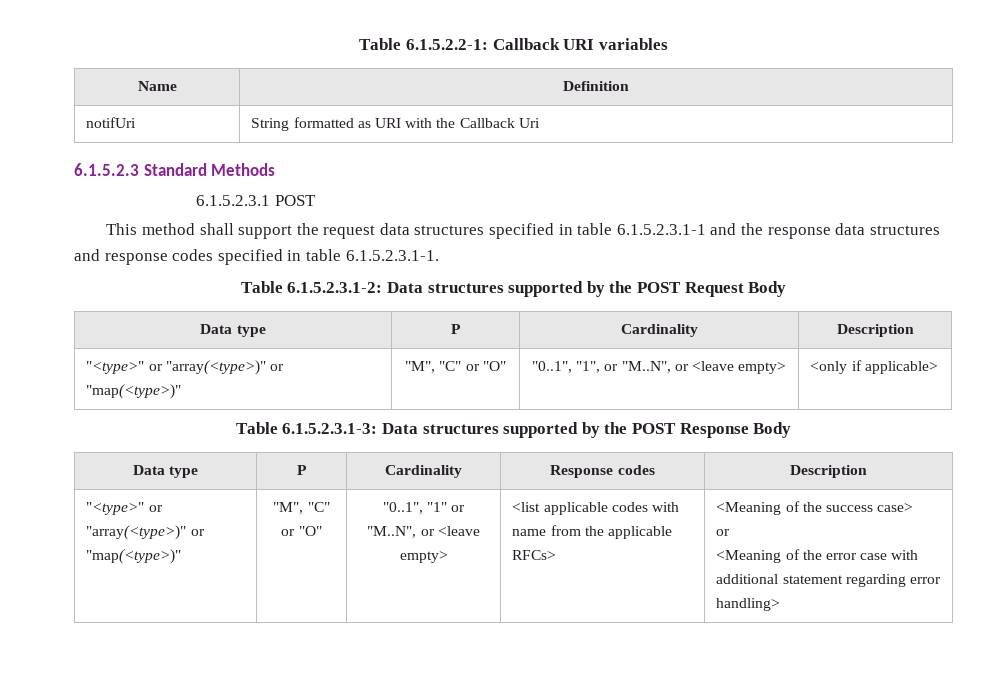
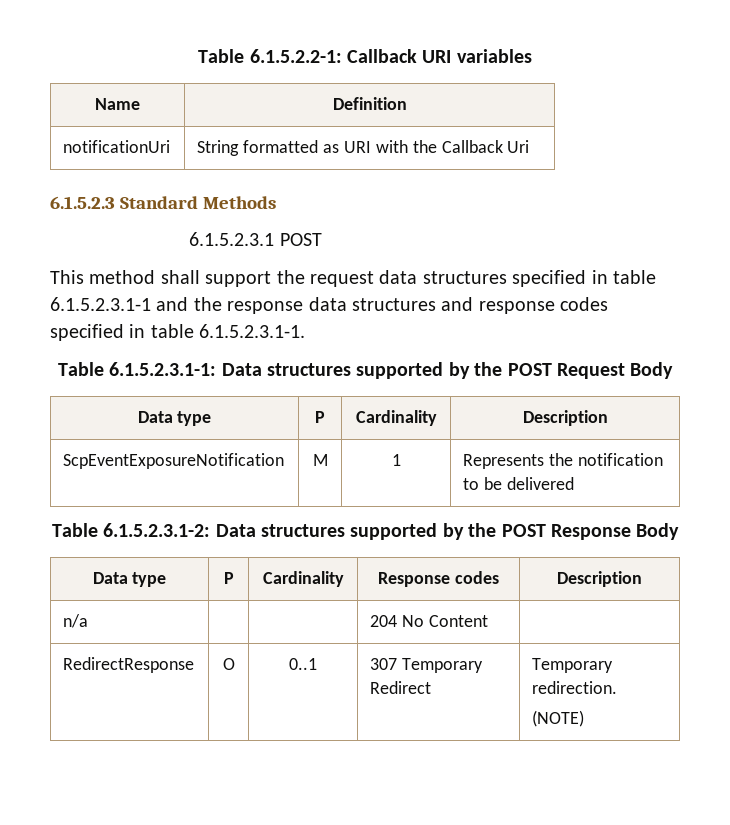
[86,117,137,128] notifUri -> [63,140,171,153] notificationUri
[287,282,383,293] 6.1.5.2.3.1-2: -> [109,362,217,376] 6.1.5.2.3.1-1:
[86,360,284,375] [86,384,182,399] [405,361,506,373] [531,361,787,374] [810,360,938,374] [235,422,378,434] "<type>" or "array(<type>)" or "map(<type>)" | "M", "C" or "O" | "0..1", "1", or "M..N", or <leave empty> | <only if applicable> // Table 6.1.5.2.3.1-3: -> [63,453,285,469] [312,454,328,466] [391,454,401,466] [463,453,664,469] [463,477,575,490] [51,523,211,537] ScpEventExposureNotification | M | 1 | Represents the notification to be delivered // Table 6.1.5.2.3.1-2:
[86,502,163,515] [86,525,205,540] [86,549,182,564] [273,502,330,514] [281,526,322,536] [382,502,466,514] [367,526,480,538] [399,551,448,563] [512,502,679,515] [512,525,672,539] [512,550,557,560] [716,501,914,515] [716,529,731,536] [716,549,919,563] [716,574,941,587] [716,598,781,611] "<type>" or "array(<type>)" or "map(<type>)" | "M", "C" or "O" | "0..1", "1" or "M..N", or <leave empty> | <list applicable codes with name from the applicable RFCs> | <Meaning of the success case> // or // <Meaning of the error case with additional statement regarding error handling> -> [63,614,89,628] [370,615,489,627] [63,657,195,673] [222,658,235,670] [289,658,317,670] [370,658,484,673] [370,681,432,694] [532,658,614,673] [532,681,618,694] [532,710,585,727] n/a | | | 204 No Content | // RedirectResponse | O | 0..1 | 307 Temporary Redirect | Temporary redirection. // (NOTE)

